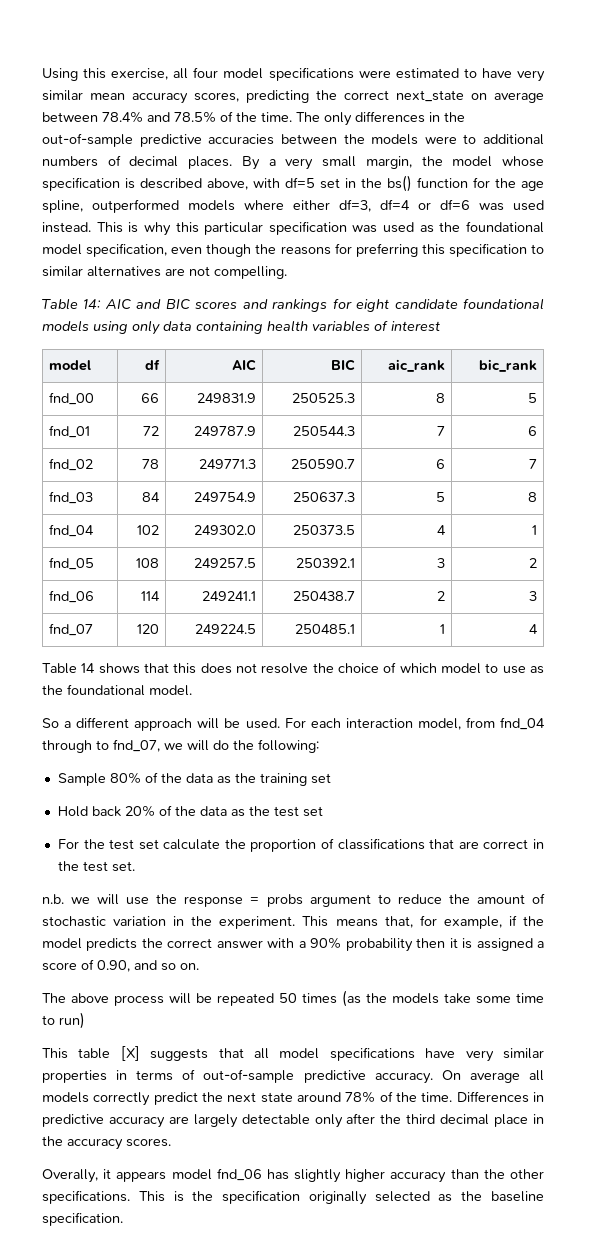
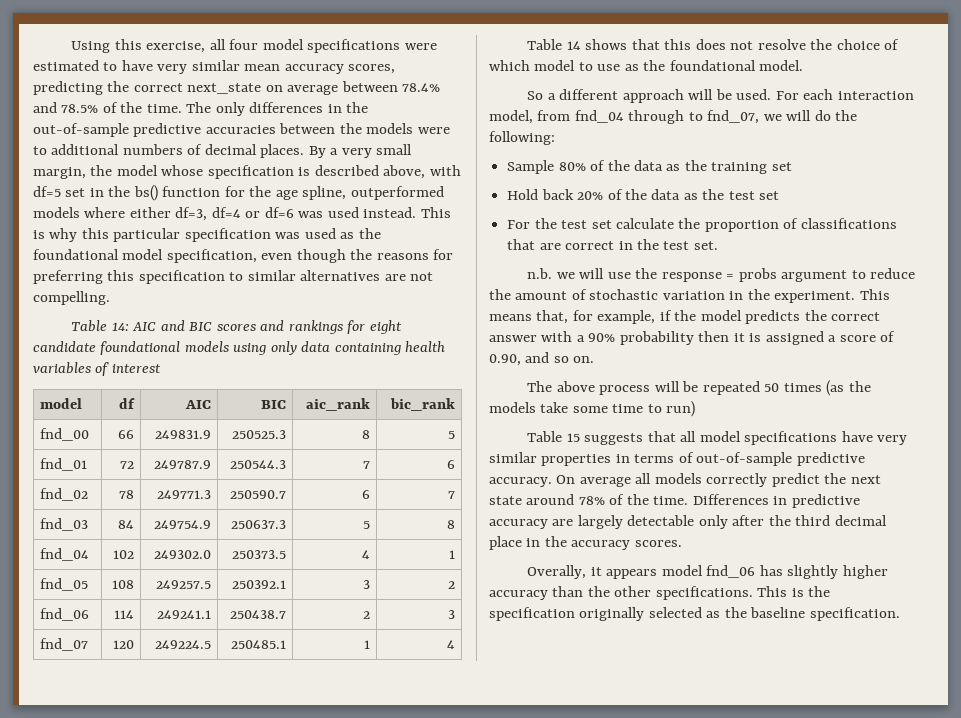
[42,1046,140,1061] This table [X] -> [527,431,580,442] Table 15

